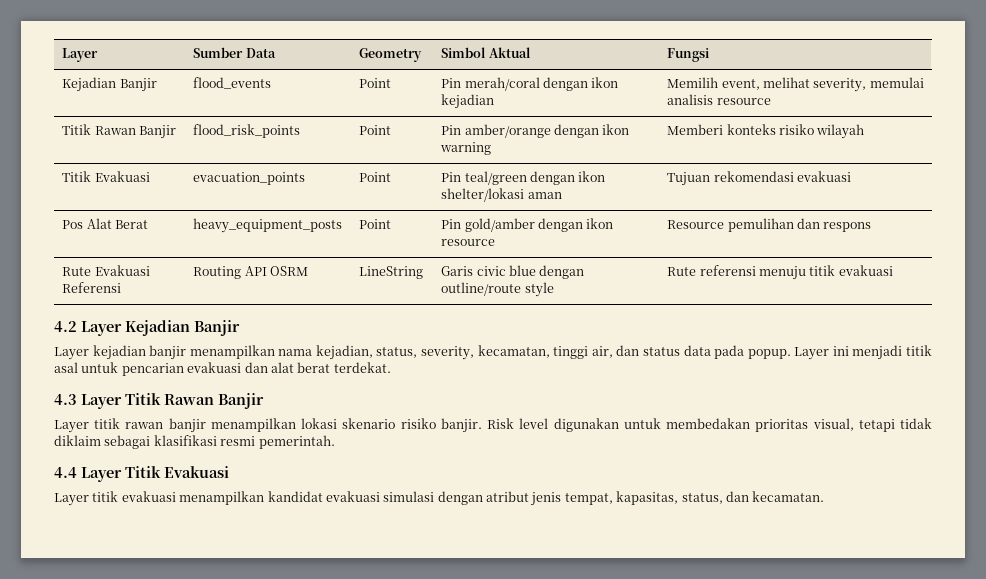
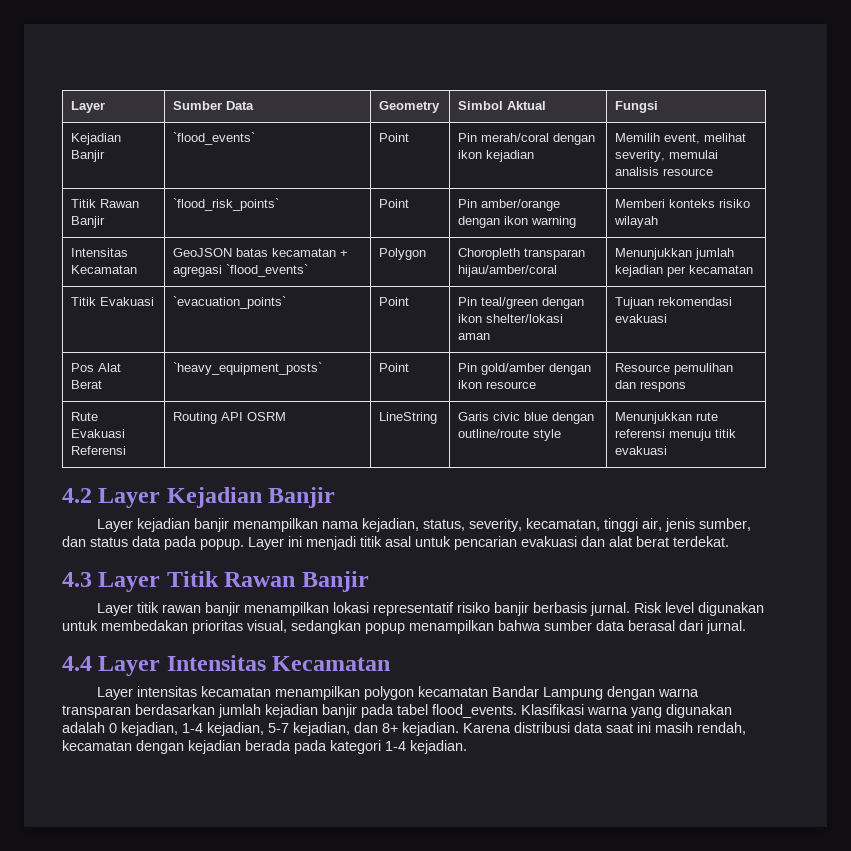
[193,77,272,89] flood_events -> [173,132,256,145] `flood_events`
[193,124,301,138] flood_risk_points -> [173,198,280,211] `flood_risk_points`
(865, 131) none -> [71,248,129,257] [71,265,138,274] [173,248,349,257] [173,264,309,277] [379,248,427,260] [458,248,586,260] [458,265,558,277] [615,248,735,260] [615,265,754,277] // Intensitas Kecamatan | GeoJSON batas kecamatan + agregasi `flood_events` | Polygon | Choropleth transparan hijau/amber/coral | Menunjukkan jumlah kejadian per kecamatan
[193,172,306,185] evacuation_points -> [173,296,287,309] `evacuation_points`
[193,218,343,233] heavy_equipment_posts -> [173,362,323,375] `heavy_equipment_posts`
[667,267,697,276] Rute -> [615,412,719,424] Menunjukkan rute
(613, 352) none -> [665,518,752,532] jenis sumber,
[342,418,482,433] skenario risiko banjir. -> [373,602,631,616] representatif risiko banjir berbasis jurnal.
[858,418,933,432] [54,435,335,449] tetapi tidak diklaim sebagai klasifikasi resmi pemerintah. -> [291,620,746,634] sedangkan popup menampilkan bahwa sumber data berasal dari jurnal.
[125,466,229,478] [54,491,825,506] Titik Evakuasi // Layer titik evakuasi menampilkan kandidat evakuasi simulasi dengan atribut jenis tempat, kapasitas, status, dan kecamatan. -> [166,655,391,671] [97,686,700,700] [62,704,732,718] [62,722,746,736] [62,740,467,754] Intensitas Kecamatan // Layer intensitas kecamatan menampilkan polygon kecamatan Bandar Lampung dengan warna transparan berdasarkan jumlah kejadian banjir pada tabel flood_events. Klasifikasi warna yang digunakan adalah 0 kejadian, 1-4 kejadian, 5-7 kejadian, dan 8+ kejadian. Karena distribusi data saat ini masih rendah, kecamatan dengan kejadian berada pada kategori 1-4 kejadian.

